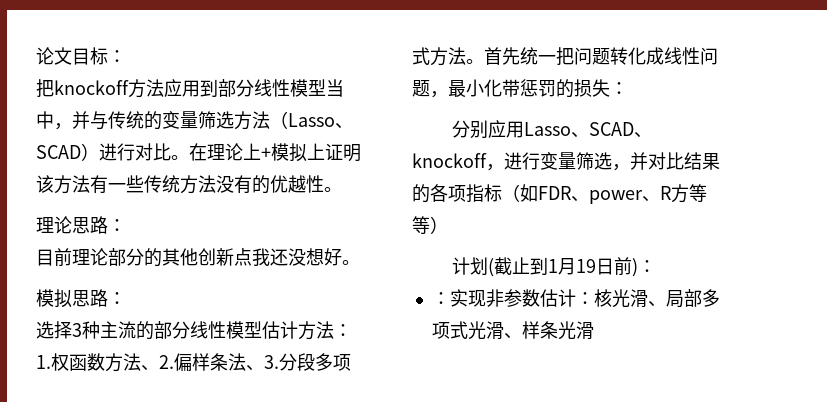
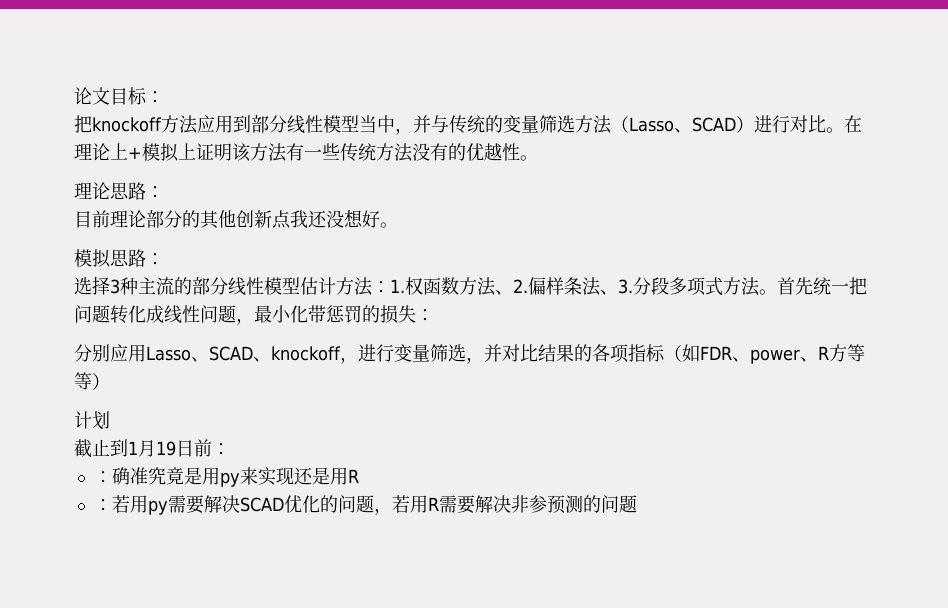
[488,258,495,277] ( -> (110, 420) //
[632,258,639,277] ) -> (212, 448) none
[449,289,720,308] [431,321,594,340] 实现非参数估计：核光滑、局部多项式光滑、样条光滑 -> [111,467,359,487] [93,495,637,515] 确准究竟是用py来实现还是用R // ：若用py需要解决SCAD优化的问题，若用R需要解决非参预测的问题

